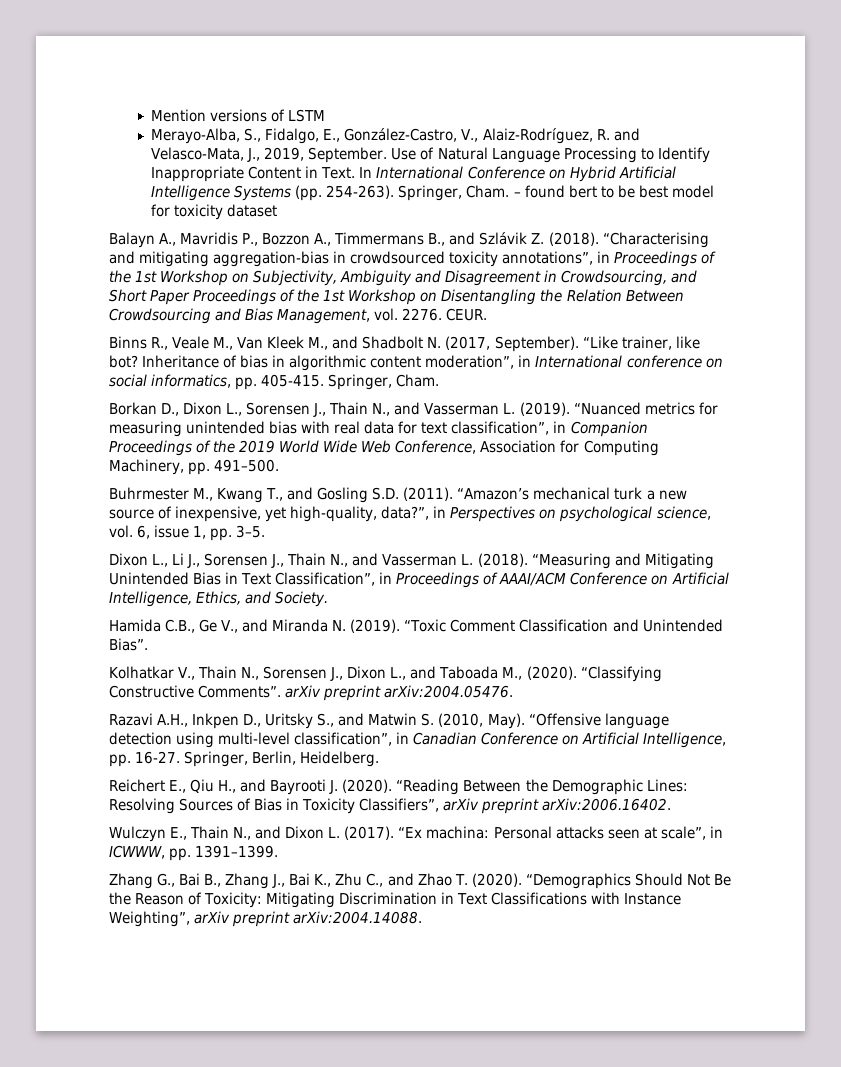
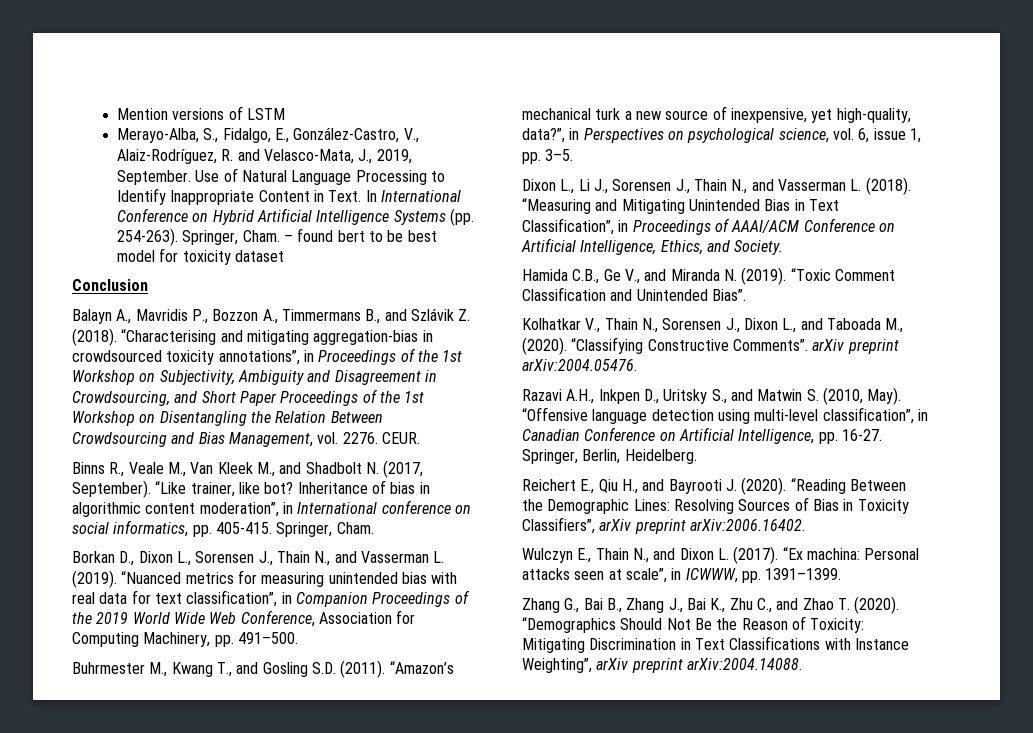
(278, 210) none -> [72,279,148,291] // Conclusion

